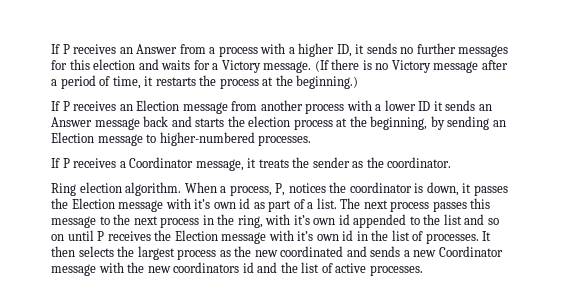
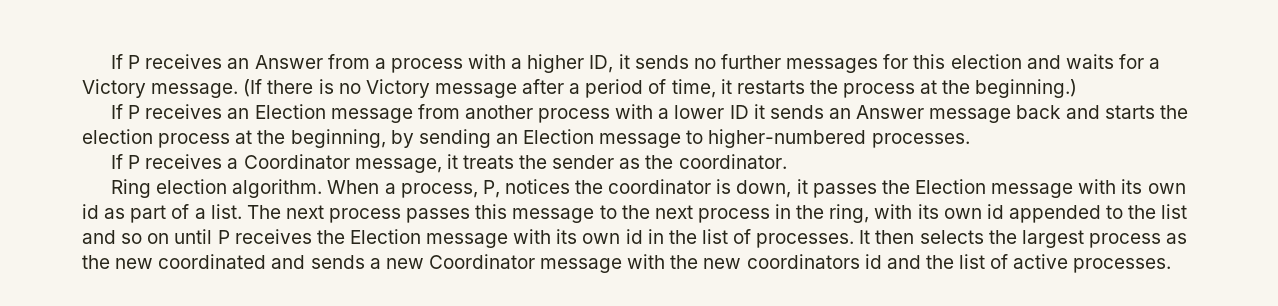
[194,199,211,209] it’s -> [1121,179,1143,194] its
[293,215,310,225] it’s -> [917,204,939,219] its
[297,231,314,241] it’s -> [556,229,578,244] its

